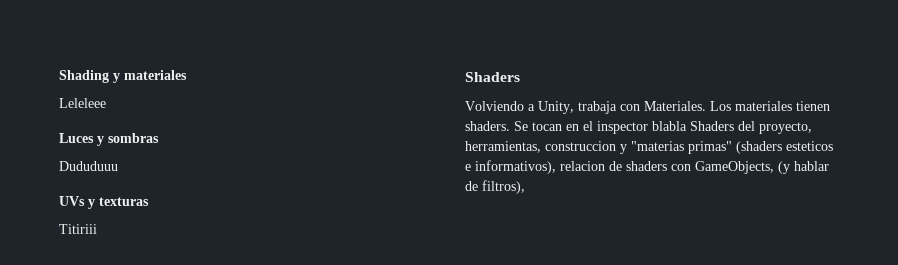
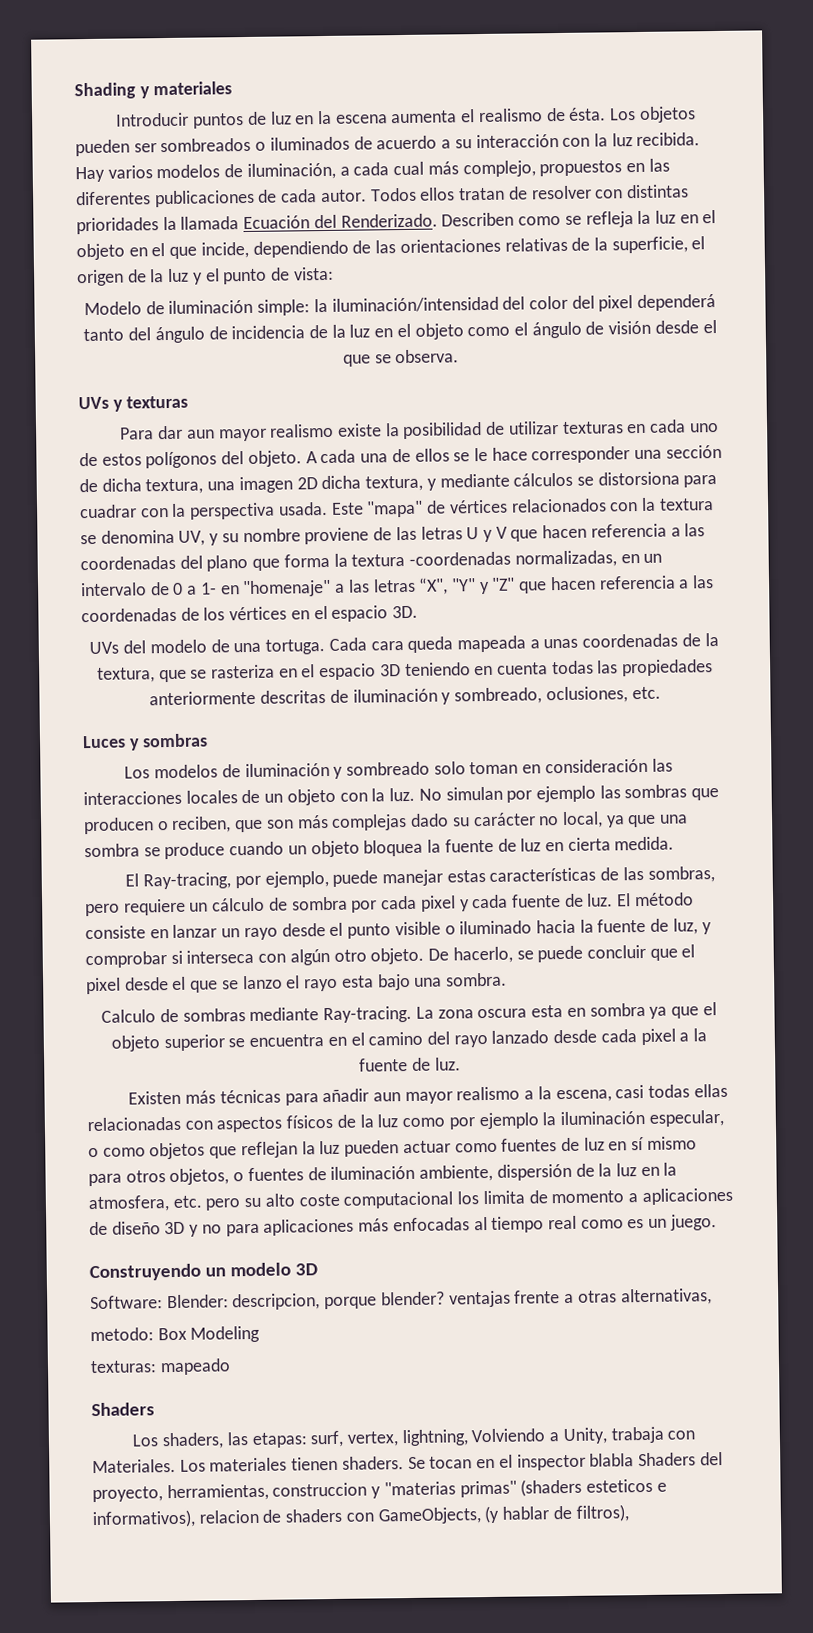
[59,98,106,108] [59,133,159,146] [59,161,118,171] [59,196,149,209] [59,224,97,234] [465,72,520,82] Leleleee // Luces y sombras // Dududuuu // UVs y texturas // Titiriii // Shaders // -> [116,106,696,129] [75,132,701,157] [75,158,670,183] [76,184,689,208] [76,210,717,235] [76,236,706,261] [77,266,334,287] [83,294,717,316] [83,320,717,344] [342,349,460,367] [78,395,189,412] [120,419,719,442] [79,444,722,469] [79,471,718,495] [80,497,714,520] [80,523,706,546] [80,550,663,572] [81,575,715,598] [81,605,419,623] [89,633,719,655] [96,659,714,683] [149,686,661,706] [82,733,209,751] [124,758,673,779] [83,784,720,806] [83,811,689,835] [84,836,675,860] [125,866,715,890] [85,892,694,917] [85,918,712,941] [85,944,696,969] [86,972,507,995] [101,1002,717,1024] [110,1028,708,1052] [359,1057,461,1072] [128,1083,728,1106] [87,1109,724,1133] [88,1136,697,1160] [88,1162,678,1187] [88,1187,733,1213] [89,1214,717,1237] [89,1262,318,1282] [90,1288,712,1311] [90,1325,261,1343] [90,1358,231,1376] [91,1402,155,1417] [132,1429,469,1450] Introducir puntos de luz en la escena aumenta el realismo de ésta. Los objetos pueden ser sombreados o iluminados de acuerdo a su interacción con la luz recibida. Hay varios modelos de iluminación, a cada cual más complejo, propuestos en las diferentes publicaciones de cada autor. Todos ellos tratan de resolver con distintas prioridades la llamada Ecuación del Renderizado. Describen como se refleja la luz en el objeto en el que incide, dependiendo de las orientaciones relativas de la superficie, el origen de la luz y el punto de vista: // Modelo de iluminación simple: la iluminación/intensidad del color del pixel dependerá tanto del ángulo de incidencia de la luz en el objeto como el ángulo de visión desde el que se observa. // UVs y texturas // Para dar aun mayor realismo existe la posibilidad de utilizar texturas en cada uno de estos polígonos del objeto. A cada una de ellos se le hace corresponder una sección de dicha textura, una imagen 2D dicha textura, y mediante cálculos se distorsiona para cuadrar con la perspectiva usada. Este "mapa" de vértices relacionados con la textura se denomina UV, y su nombre proviene de las letras U y V que hacen referencia a las coordenadas del plano que forma la textura -coordenadas normalizadas, en un intervalo de 0 a 1- en "homenaje" a las letras “X", "Y" y "Z" que hacen referencia a las coordenadas de los vértices en el espacio 3D. // UVs del modelo de una tortuga. Cada cara queda mapeada a unas coordenadas de la textura, que se rasteriza en el espacio 3D teniendo en cuenta todas las propiedades anteriormente descritas de iluminación y sombreado, oclusiones, etc. // Luces y sombras // Los modelos de iluminación y sombreado solo toman en consideración las interacciones locales de un objeto con la luz. No simulan por ejemplo las sombras que producen o reciben, que son más complejas dado su carácter no local, ya que una sombra se produce cuando un objeto bloquea la fuente de luz en cierta medida. // El Ray-tracing, por ejemplo, puede manejar estas características de las sombras, pero requiere un cálculo de sombra por cada pixel y cada fuente de luz. El método consiste en lanzar un rayo desde el punto visible o iluminado hacia la fuente de luz, y comprobar si interseca con algún otro objeto. De hacerlo, se puede concluir que el pixel desde el que se lanzo el rayo esta bajo una sombra. // Calculo de sombras mediante Ray-tracing. La zona oscura esta en sombra ya que el objeto superior se encuentra en el camino del rayo lanzado desde cada pixel a la fuente de luz. // Existen más técnicas para añadir aun mayor realismo a la escena, casi todas ellas relacionadas con aspectos físicos de la luz como por ejemplo la iluminación especular, o como objetos que reflejan la luz pueden actuar como fuentes de luz en sí mismo para otros objetos, o fuentes de iluminación ambiente, dispersión de la luz en la atmosfera, etc. pero su alto coste computacional los limita de momento a aplicaciones de diseño 3D y no para aplicaciones más enfocadas al tiempo real como es un juego. // Construyendo un modelo 3D // Software: Blender: descripcion, porque blender? ventajas frente a otras alternativas, // metodo: Box Modeling // texturas: mapeado // Shaders // Los shaders, las etapas: surf, vertex, lightning,

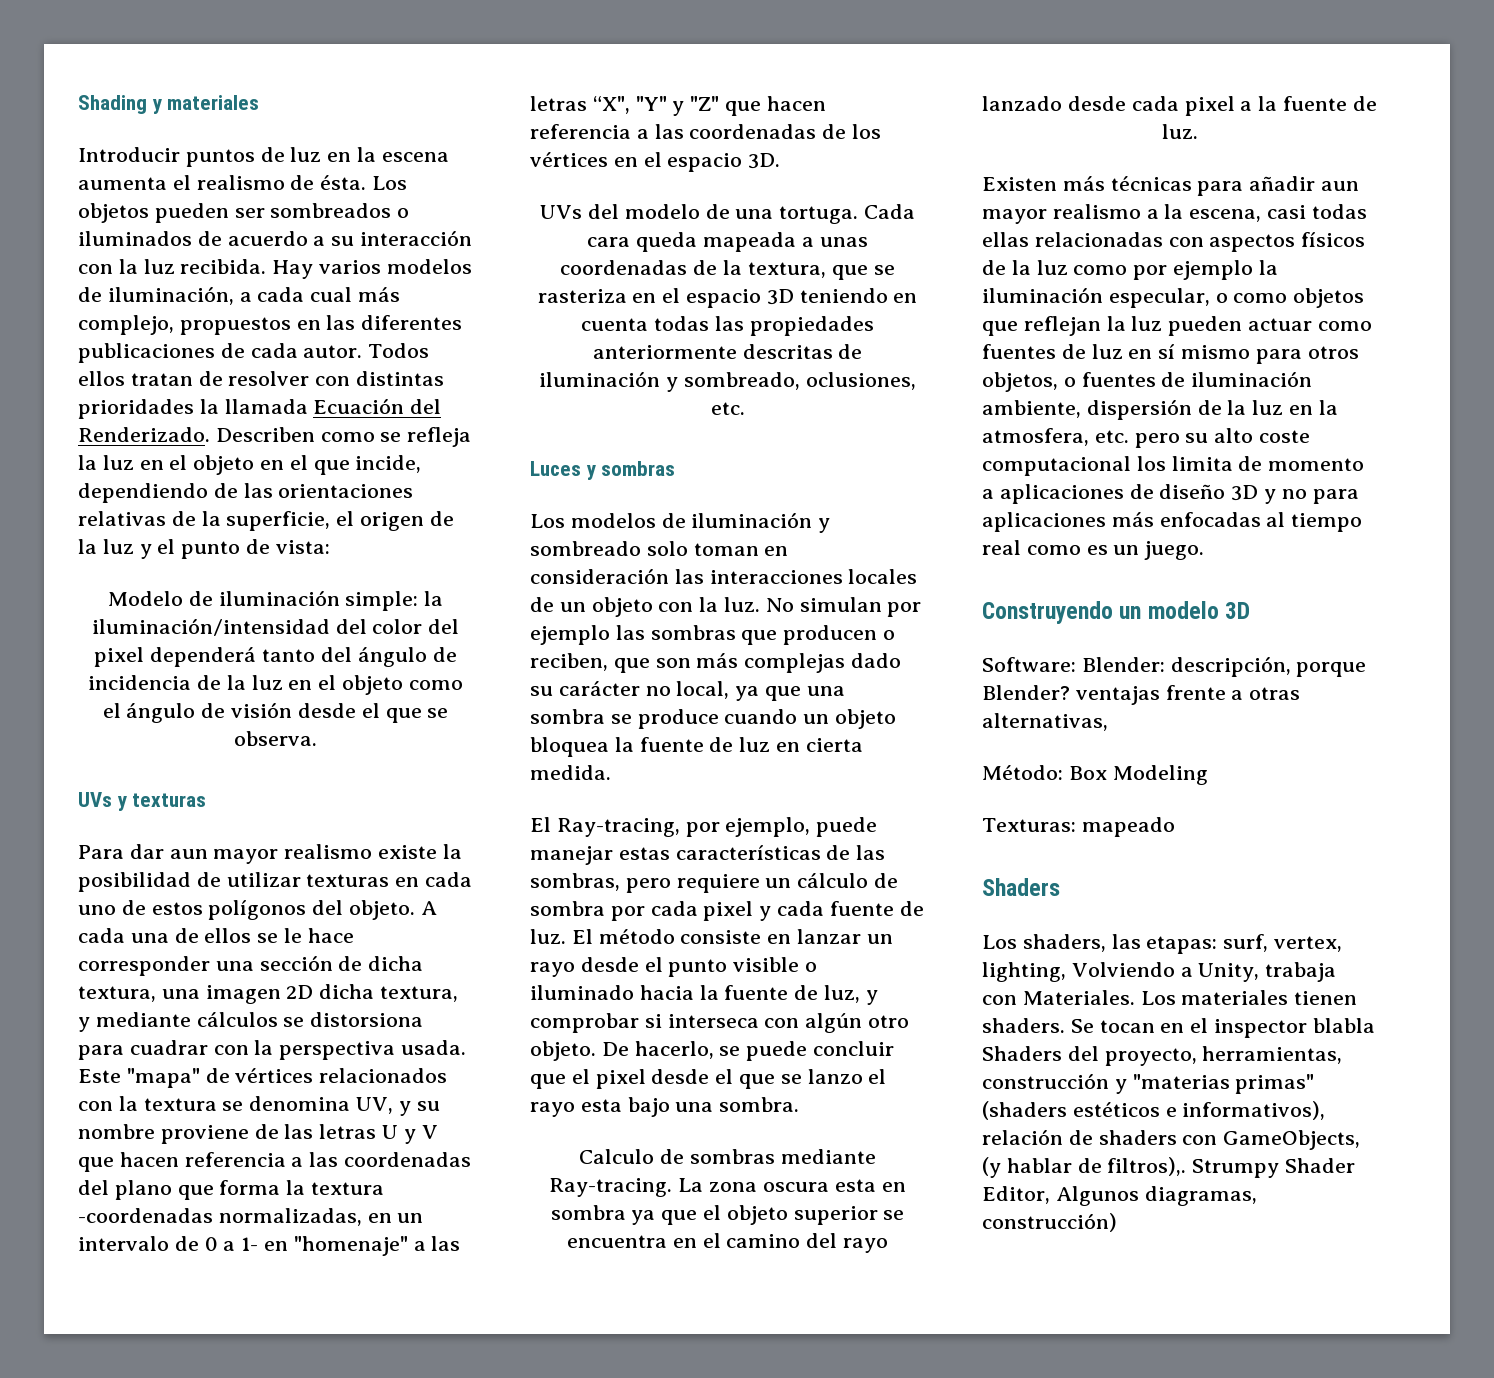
[232,1291,445,1311] descripcion, porque blender? -> [1170,656,1367,677] [982,685,1070,700] descripción, porque Blender?
[90,1327,154,1342] metodo: -> [982,765,1063,780] Método:
[90,1360,157,1374] texturas: -> [982,818,1076,832] Texturas:
[401,1429,469,1447] lightning, -> [982,962,1066,982] lighting,
[272,1482,368,1497] construccion -> [982,1073,1109,1089] construcción
[586,1478,654,1493] esteticos -> [1072,1102,1160,1117] estéticos
[198,1509,259,1524] relacion -> [982,1129,1063,1145] relación
[575,1504,629,1522] filtros), -> [1107,1157,1356,1178] [982,1186,1257,1206] [982,1213,1117,1232] filtros),. Strumpy Shader Editor, Algunos diagramas, construcción)

